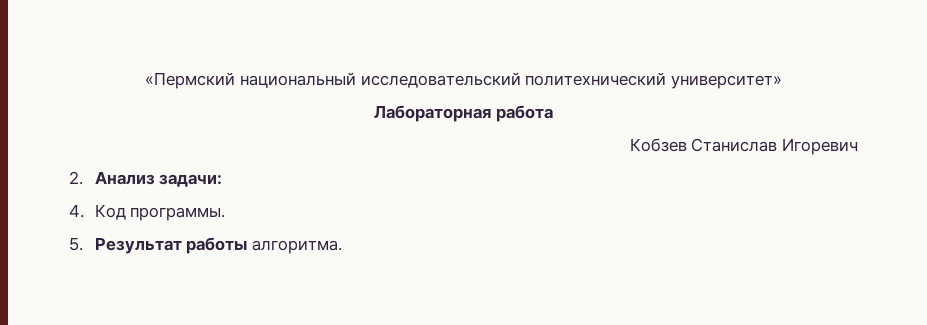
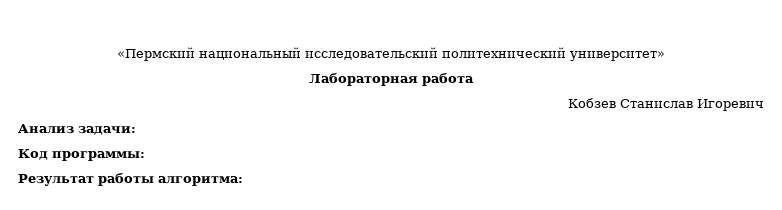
[69,171,83,185] 2. -> (764, 105) none
[69,204,226,221] [69,237,83,251] 4. Код программы. // 5. -> [18,149,145,161] Код программы: //
[251,240,342,254] алгоритма. -> [158,176,243,186] алгоритма:

